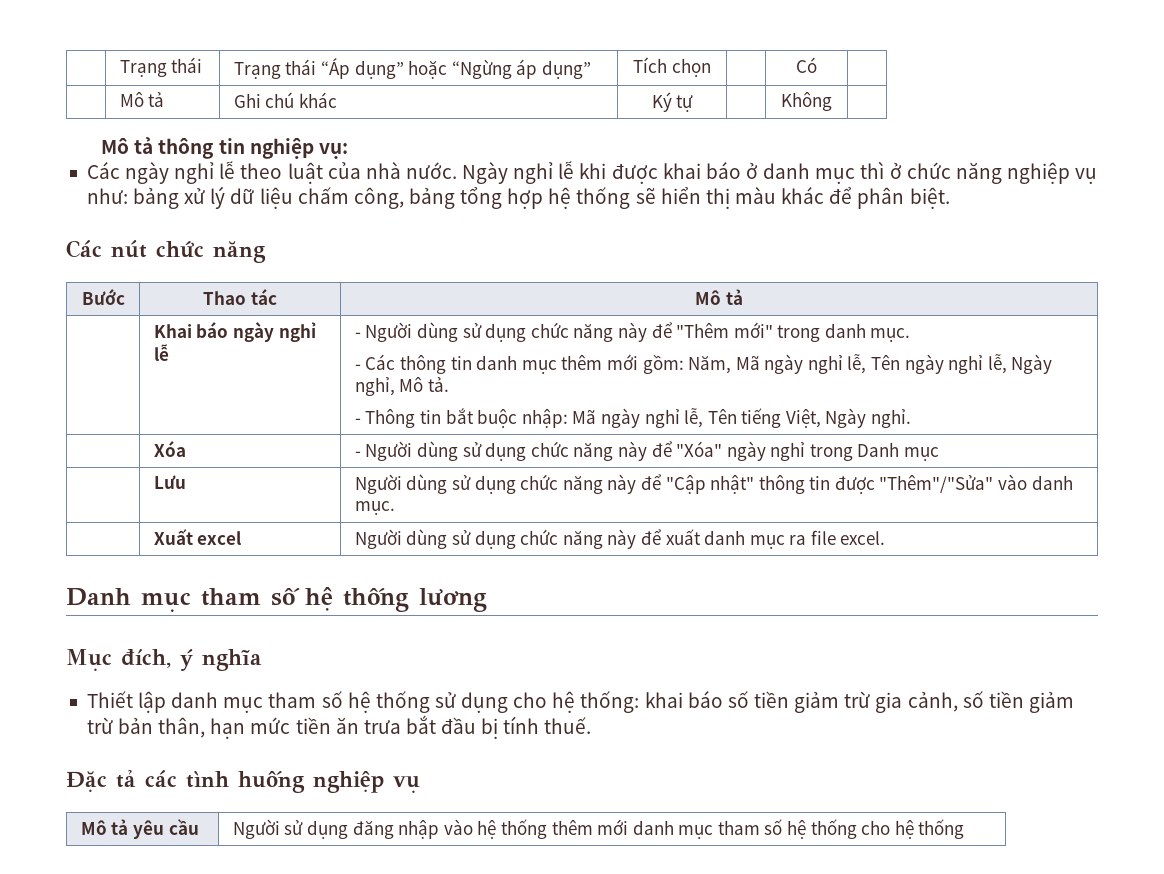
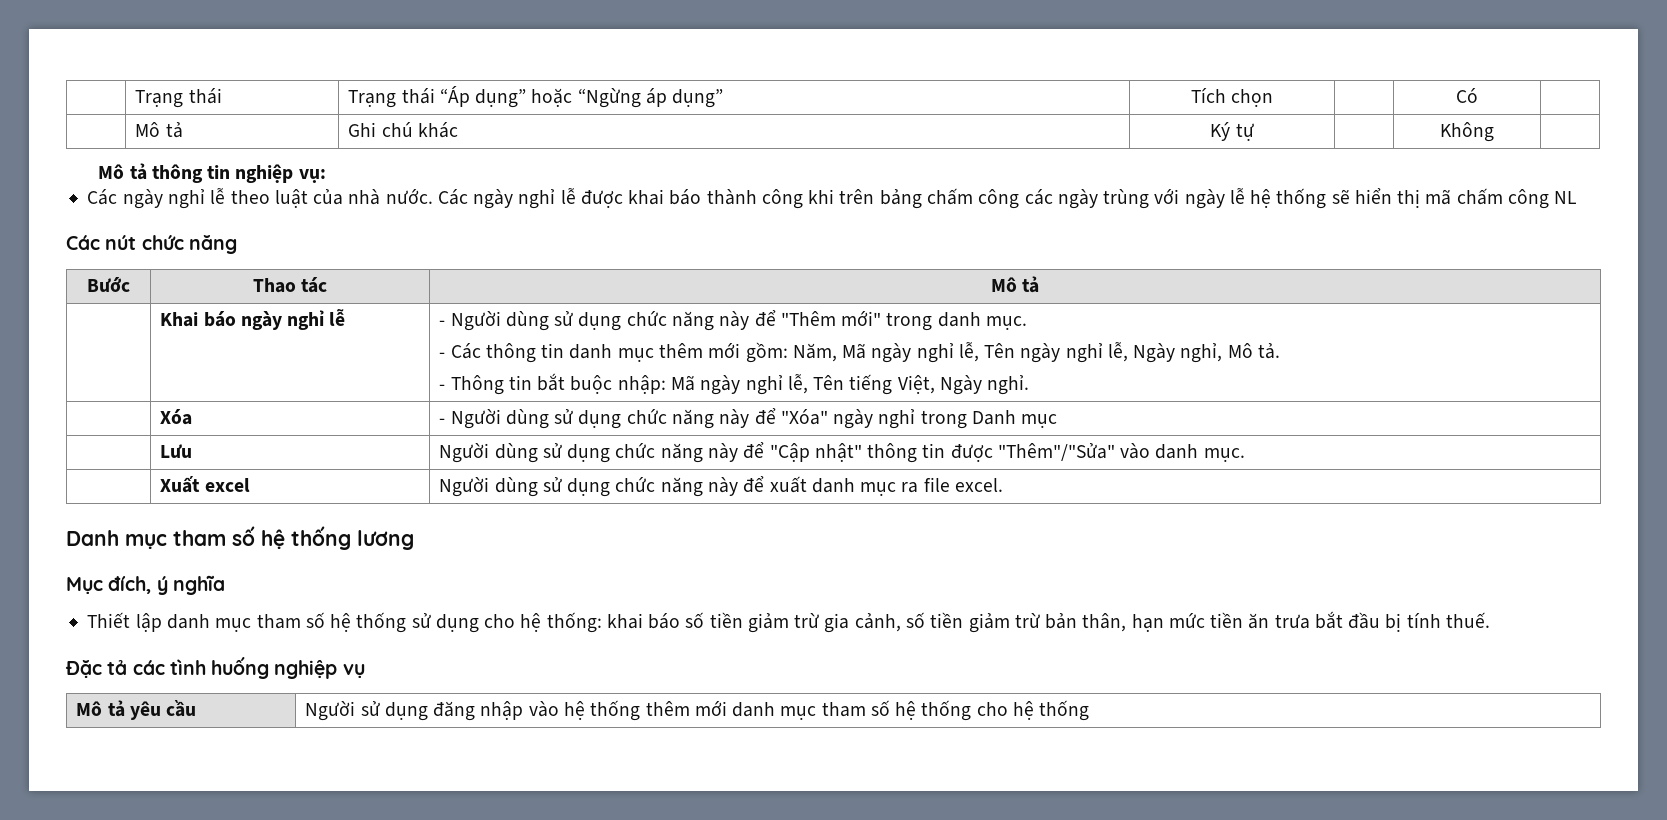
[462,161,607,184] Ngày nghỉ lễ khi -> [437,188,576,209] Các ngày nghỉ lễ
[745,161,1098,184] [86,186,544,209] ở danh mục thì ở chức năng nghiệp vụ như: bảng xử lý dữ liệu chấm công, bảng tổng hợp -> [706,188,1245,209] thành công khi trên bảng chấm công các ngày trùng với ngày lễ
[734,187,950,209] màu khác để phân biệt. -> [1425,188,1577,209] mã chấm công NL

